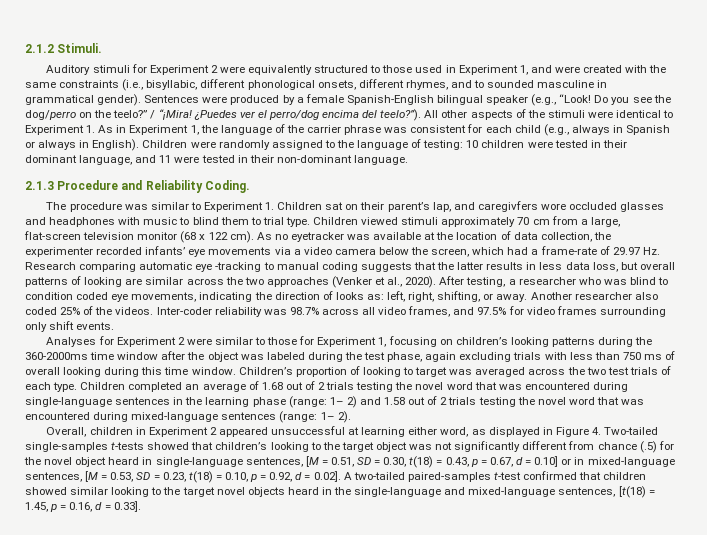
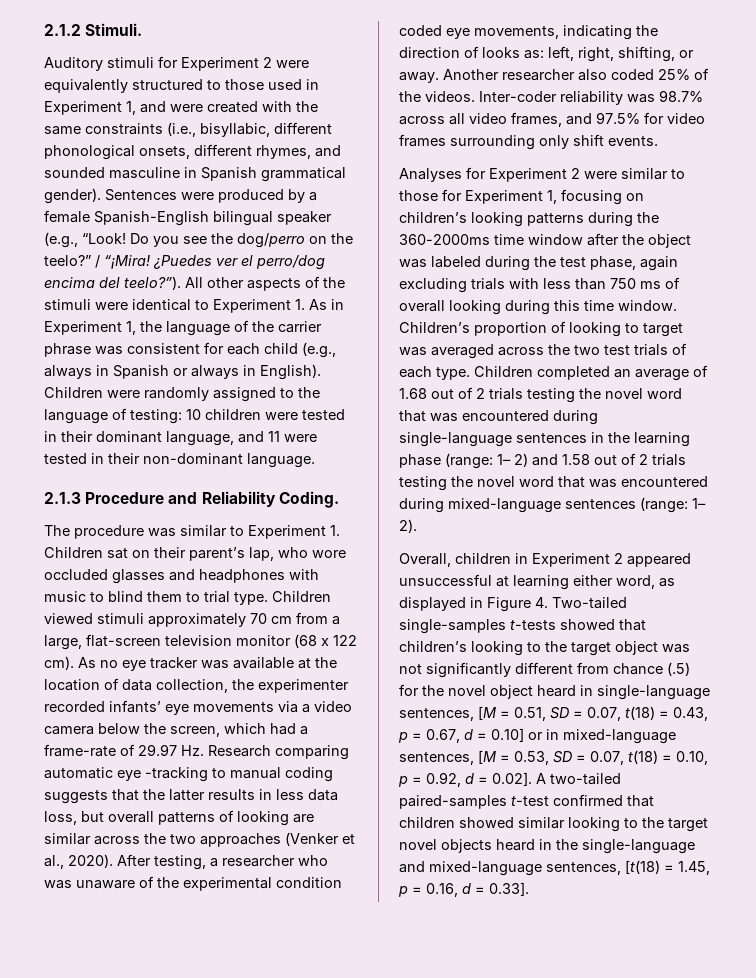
[474,80,485,88] to -> (341, 151) none
(608, 84) none -> [201,167,257,181] Spanish
[453,201,538,212] and caregivfers -> [278,547,308,558] who
[290,232,344,242] eyetracker -> [122,657,198,671] eye tracker
[629,277,669,285] blind to -> [76,876,272,891] unaware of the experimental
[383,457,407,467] 0.30, -> [587,707,621,721] 0.07,
[162,472,186,482] 0.23, -> [590,751,624,765] 0.07,

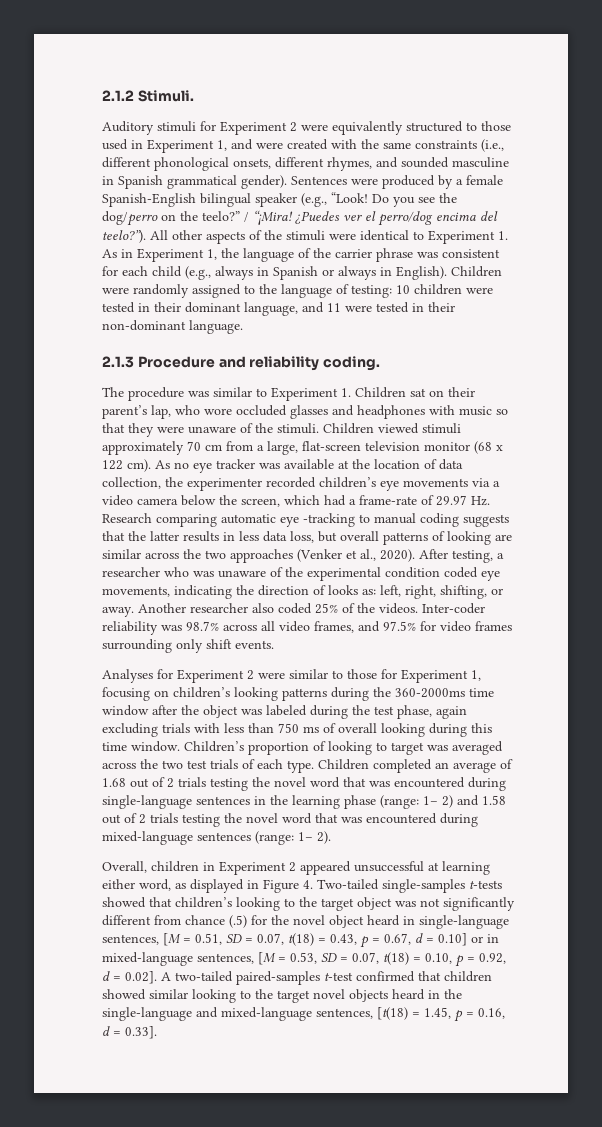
[200,123,270,137] bisyllabic, -> (504, 145) none
[201,491,339,508] Reliability Coding. -> [249,356,381,371] reliability coding.
[90,591,268,605] to blind them to trial type. -> [496,409,508,415] [102,423,319,437] so that they were unaware of the stimuli.
[109,700,161,713] infants’ -> [319,477,376,488] children’s

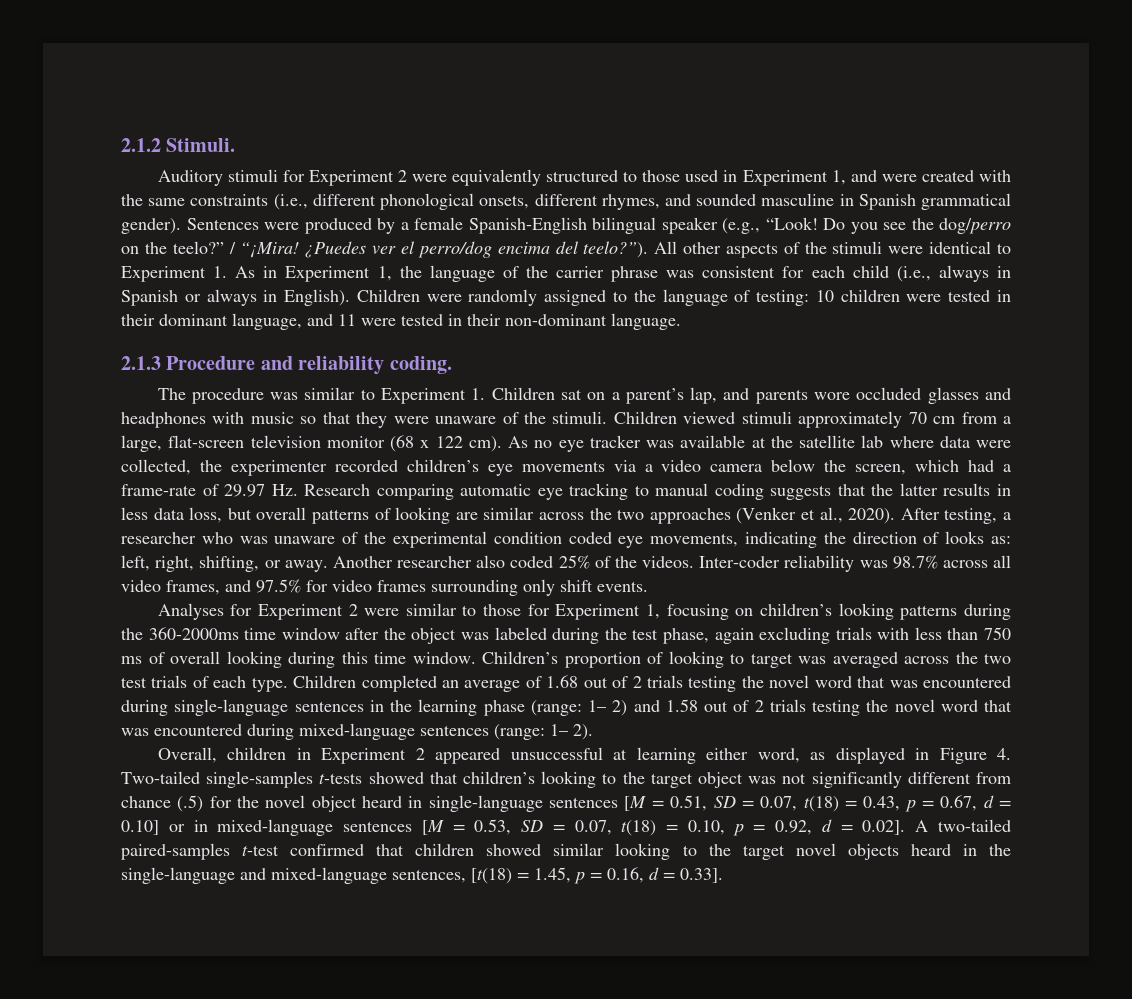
[185,266,211,280] (e.g., -> [896,266,931,282] (i.e.,
[448,387,475,397] their -> [611,392,620,400] a
[175,405,200,415] who -> [723,388,808,404] and parents
[374,459,463,470] [102,477,161,489] location of data collection, -> [799,435,1011,448] [121,459,191,475] satellite lab where data were collected,
[303,513,355,527] -tracking -> [569,483,629,500] tracking
[102,934,159,945] sentences, -> [549,797,619,808] sentences
[197,953,254,964] sentences, -> [343,821,413,832] sentences

